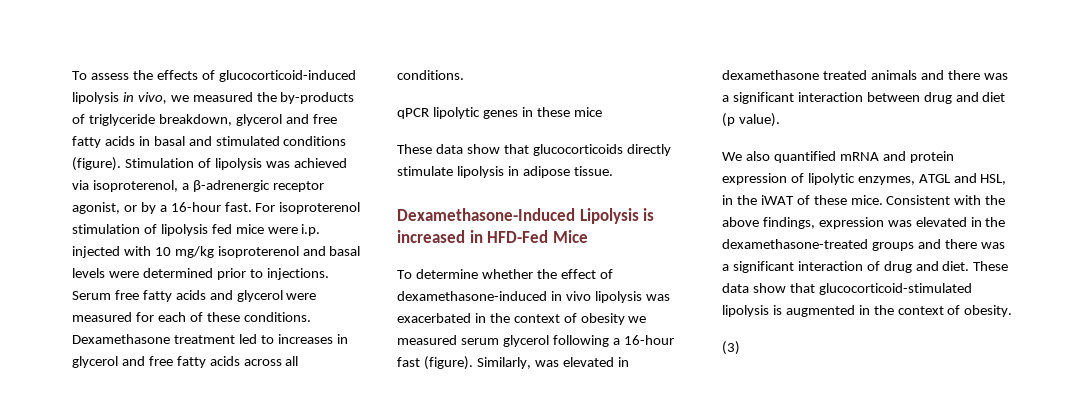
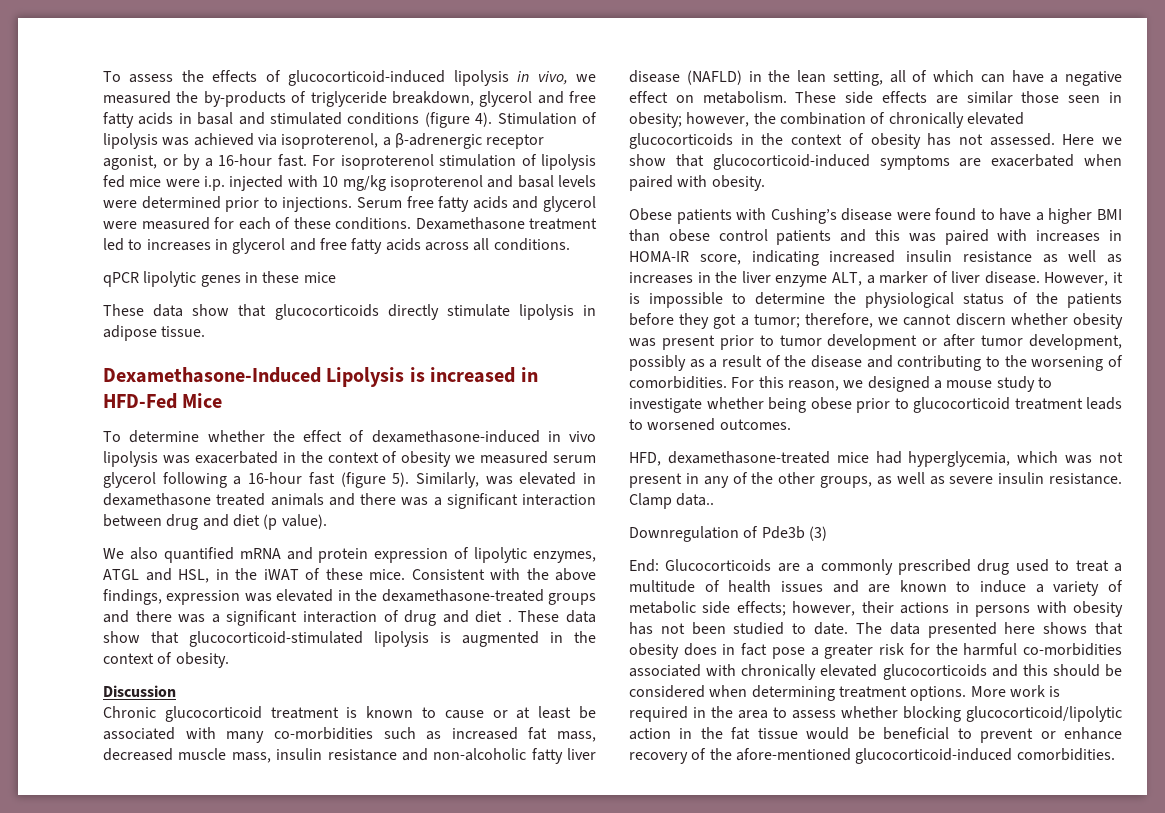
[72,157,121,171] (figure). -> [424,112,493,128] (figure 4).
[423,356,473,370] (figure). -> [340,472,410,488] (figure 5).
[942,261,970,271] diet. -> [475,610,512,623] diet .
[722,341,740,355] (3) -> [103,685,176,697] [103,706,597,722] [103,727,596,743] [103,748,596,764] [629,70,1122,86] [629,91,1122,104] [629,112,1024,128] [629,133,1122,149] [629,154,1122,170] [629,175,765,191] [629,208,1123,224] [629,229,1122,245] [629,250,1122,266] [629,271,1123,287] [629,292,1122,308] [629,313,1123,329] [629,334,1122,350] [629,355,1123,371] [629,376,1052,392] [629,397,1122,413] [629,418,791,431] [629,451,1123,467] [629,472,1122,488] [629,493,715,509] [629,526,827,542] [629,559,1122,575] [629,580,1123,596] [629,601,1123,617] [629,622,1123,638] [629,643,1122,659] [629,664,1122,680] [629,685,1061,701] [629,706,1122,722] [629,727,1122,743] [629,748,1115,764] Discussion // Chronic glucocorticoid treatment is known to cause or at least be associated with many co-morbidities such as increased fat mass, decreased muscle mass, insulin resistance and non-alcoholic fatty liver disease (NAFLD) in the lean setting, all of which can have a negative effect on metabolism. These side effects are similar those seen in obesity; however, the combination of chronically elevated glucocorticoids in the context of obesity has not assessed. Here we show that glucocorticoid-induced symptoms are exacerbated when paired with obesity. // Obese patients with Cushing’s disease were found to have a higher BMI than obese control patients and this was paired with increases in HOMA-IR score, indicating increased insulin resistance as well as increases in the liver enzyme ALT, a marker of liver disease. However, it is impossible to determine the physiological status of the patients before they got a tumor; therefore, we cannot discern whether obesity was present prior to tumor development or after tumor development, possibly as a result of the disease and contributing to the worsening of comorbidities. For this reason, we designed a mouse study to investigate whether being obese prior to glucocorticoid treatment leads to worsened outcomes. // HFD, dexamethasone-treated mice had hyperglycemia, which was not present in any of the other groups, as well as severe insulin resistance. Clamp data.. // Downregulation of Pde3b (3) // End: Glucocorticoids are a commonly prescribed drug used to treat a multitude of health issues and are known to induce a variety of metabolic side effects; however, their actions in persons with obesity has not been studied to date. The data presented here shows that obesity does in fact pose a greater risk for the harmful co-morbidities associated with chronically elevated glucocorticoids and this should be considered when determining treatment options. More work is required in the area to assess whether blocking glucocorticoid/lipolytic action in the fat tissue would be beneficial to prevent or enhance recovery of the afore-mentioned glucocorticoid-induced comorbidities.

